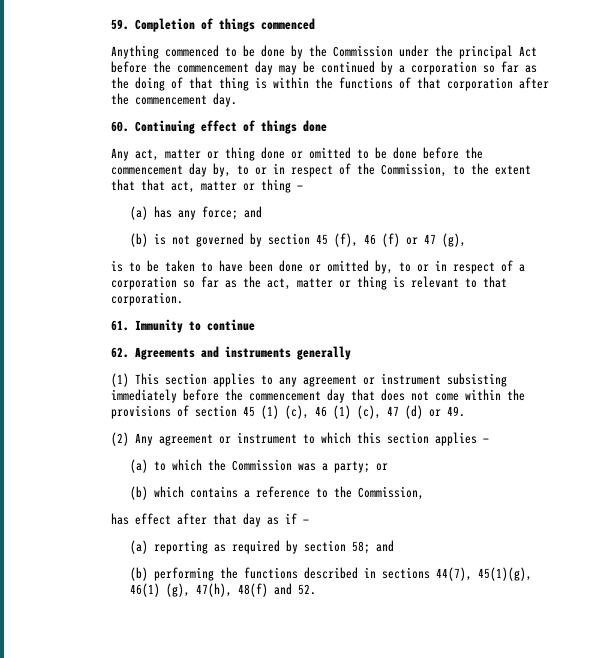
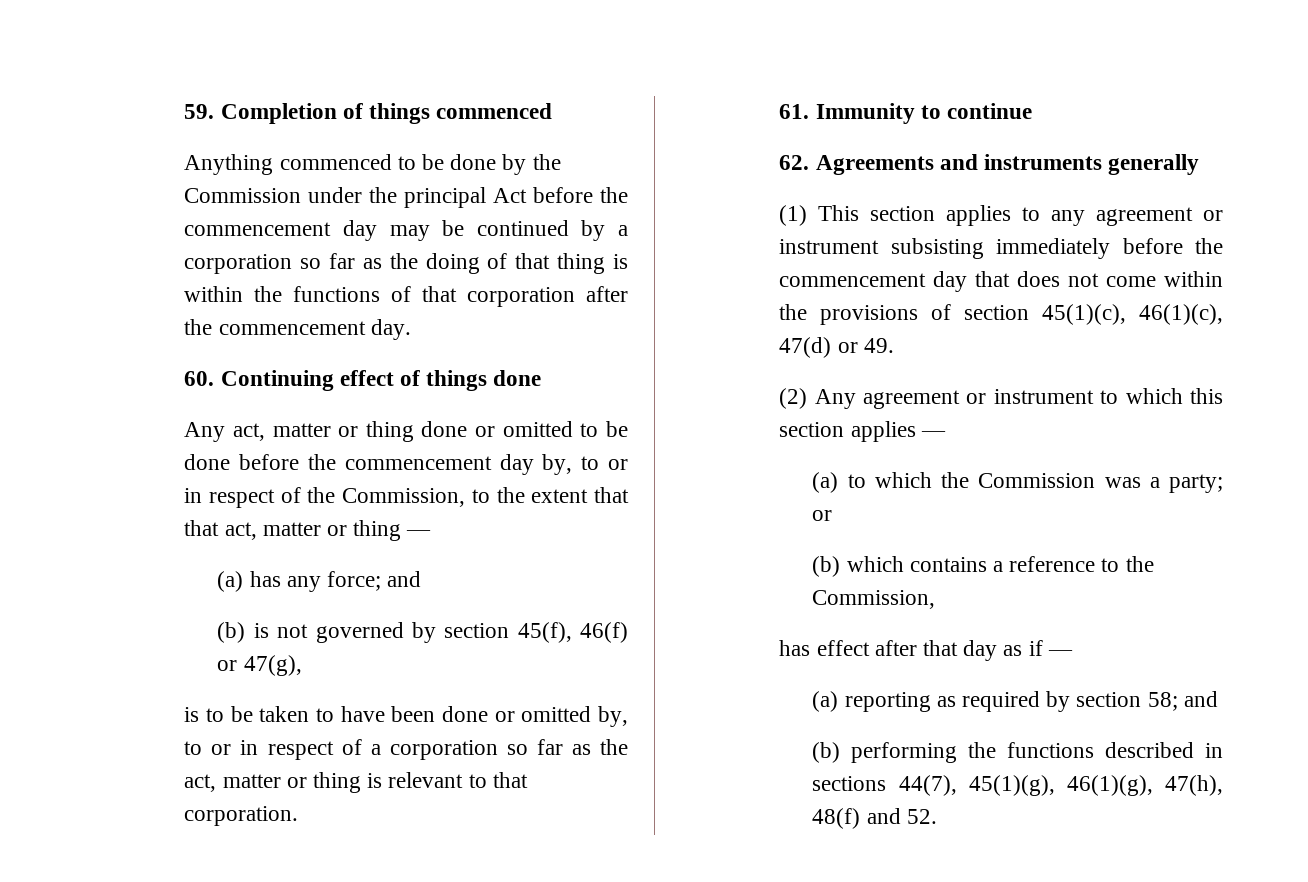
[315,233,466,247] 45 (f), 46 (f) or 47 (g), -> [517,622,628,643] [217,655,302,676] 45(f), 46(f) or 47(g),
[242,405,423,419] 45 (1) (c), 46 (1) (c), 47 (d) -> [1042,304,1223,325] [779,337,832,358] 45(1)(c), 46(1)(c), 47(d)
[129,583,190,597] 46(1) (g), -> [1066,775,1153,796] 46(1)(g),

